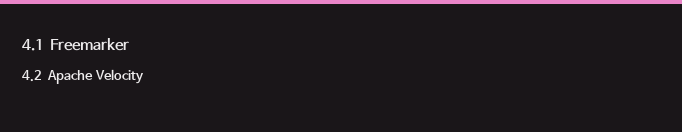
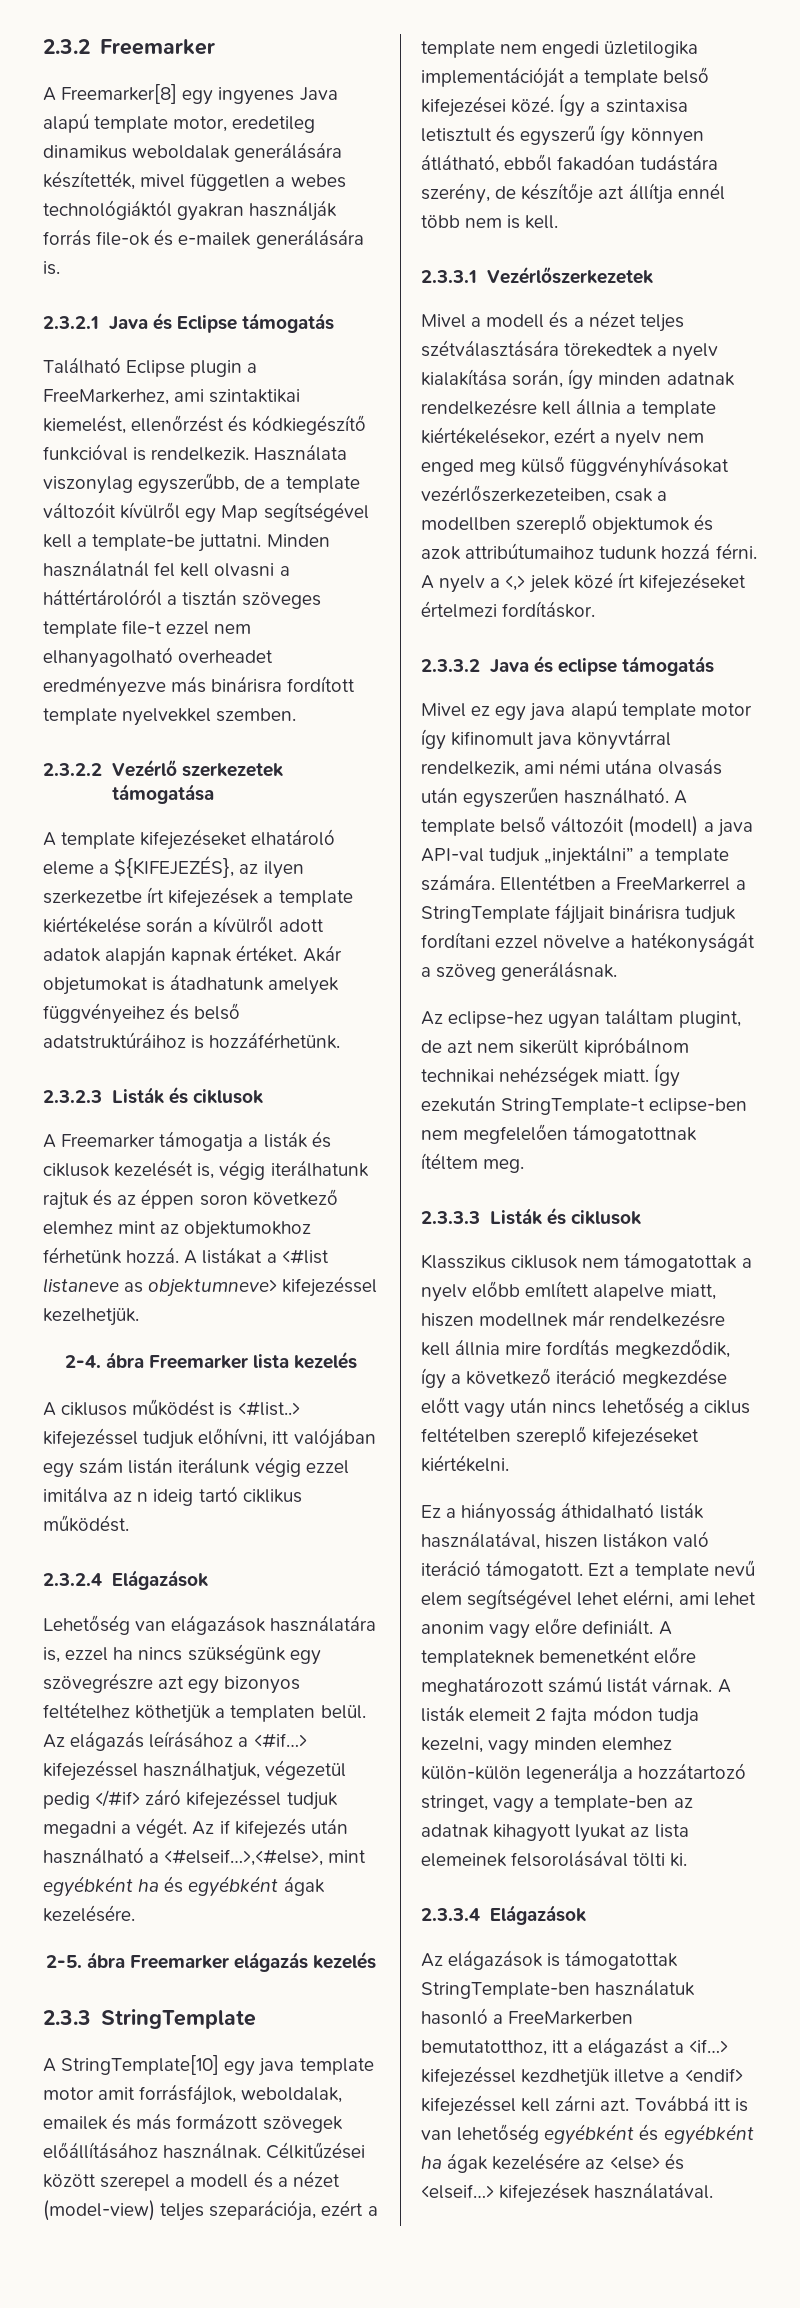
[22,39,44,51] 4.1 -> [43,39,90,54] 2.3.2
[22,69,144,84] 4.2 Apache Velocity -> [43,84,338,105] [43,113,316,133] [43,142,343,162] [43,171,346,191] [43,200,338,221] [43,229,364,249] [43,261,60,275] [43,312,334,333] [43,357,258,377] [43,389,301,405] [43,415,367,435] [43,444,348,461] [43,473,360,494] [43,502,369,523] [43,534,330,552] [43,560,290,577] [43,589,322,609] [43,620,252,638] [43,647,274,668] [43,676,356,697] [43,708,297,726] [43,759,283,777] [111,784,214,804] [43,829,336,850] [43,855,304,879] [43,887,353,908] [43,916,324,933] [43,945,342,966] [43,974,340,995] [43,1003,241,1024] [43,1032,341,1049] [43,1086,263,1104] [43,1131,331,1152] [43,1160,369,1180] [43,1189,338,1210] [43,1221,312,1239] [43,1247,329,1264] [43,1276,378,1297] [43,1308,139,1326] [64,1351,358,1369] [43,1399,300,1416] [43,1428,376,1449] [43,1457,349,1478] [43,1486,302,1506] [43,1515,129,1532] [43,1570,208,1590] [43,1615,377,1635] [43,1644,321,1665] [43,1673,301,1694] [43,1702,366,1723] [43,1731,307,1751] [43,1760,347,1781] [43,1789,338,1810] [43,1818,348,1839] [43,1847,367,1866] [43,1876,325,1897] [43,1905,135,1922] [45,1951,377,1972] [43,2009,256,2029] [43,2055,374,2076] [43,2084,343,2105] [43,2113,343,2133] [43,2142,366,2159] [43,2171,340,2191] [43,2200,378,2221] [421,41,699,58] [421,67,710,88] [421,93,688,117] [421,125,704,146] [421,154,719,173] [421,183,725,204] [421,215,559,229] [421,266,653,284] [421,311,684,332] [421,340,719,361] [421,369,735,390] [421,398,716,418] [421,427,704,448] [421,456,730,477] [421,485,668,504] [421,514,714,535] [421,543,757,560] [421,572,746,593] [421,601,596,618] [421,655,714,676] [421,700,752,721] [421,729,672,750] [421,758,722,777] [421,787,688,808] [421,816,753,837] [421,845,729,866] [421,874,746,891] [421,903,737,924] [421,932,755,953] [421,961,618,981] [421,1008,741,1029] [421,1037,689,1057] [421,1063,681,1087] [421,1095,748,1115] [421,1124,698,1144] [421,1153,525,1173] [421,1207,641,1225] [421,1252,752,1272] [421,1281,716,1302] [421,1310,726,1327] [421,1339,730,1359] [421,1368,727,1389] [421,1397,750,1418] [421,1426,700,1447] [421,1455,509,1472] [421,1502,704,1523] [421,1531,710,1550] [421,1560,755,1580] [421,1589,756,1609] [421,1618,672,1639] [421,1647,697,1667] [421,1676,731,1696] [421,1705,699,1726] [421,1737,673,1755] [421,1763,747,1784] [421,1795,693,1813] [421,1824,689,1842] [421,1850,688,1867] [421,1905,586,1925] [421,1950,679,1970] [421,1979,696,1999] [421,2008,634,2025] [421,2037,728,2057] [421,2066,743,2087] [421,2095,748,2116] [421,2124,754,2145] [421,2153,684,2173] [421,2182,714,2203] A Freemarker[8] egy ingyenes Java alapú template motor, eredetileg dinamikus weboldalak generálására készítették, mivel független a webes technológiáktól gyakran használják forrás file-ok és e-mailek generálására is. // 2.3.2.1 Java és Eclipse támogatás // Található Eclipse plugin a FreeMarkerhez, ami szintaktikai kiemelést, ellenőrzést és kódkiegészítő funkcióval is rendelkezik. Használata viszonylag egyszerűbb, de a template változóit kívülről egy Map segítségével kell a template-be juttatni. Minden használatnál fel kell olvasni a háttértárolóról a tisztán szöveges template file-t ezzel nem elhanyagolható overheadet eredményezve más binárisra fordított template nyelvekkel szemben. // 2.3.2.2 Vezérlő szerkezetek támogatása // A template kifejezéseket elhatároló eleme a ${KIFEJEZÉS}, az ilyen szerkezetbe írt kifejezések a template kiértékelése során a kívülről adott adatok alapján kapnak értéket. Akár objetumokat is átadhatunk amelyek függvényeihez és belső adatstruktúráihoz is hozzáférhetünk. // 2.3.2.3 Listák és ciklusok // A Freemarker támogatja a listák és ciklusok kezelését is, végig iterálhatunk rajtuk és az éppen soron következő elemhez mint az objektumokhoz férhetünk hozzá. A listákat a <#list listaneve as objektumneve> kifejezéssel kezelhetjük. // 2-4. ábra Freemarker lista kezelés // A ciklusos működést is <#list..> kifejezéssel tudjuk előhívni, itt valójában egy szám listán iterálunk végig ezzel imitálva az n ideig tartó ciklikus működést. // 2.3.2.4 Elágazások // Lehetőség van elágazások használatára is, ezzel ha nincs szükségünk egy szövegrészre azt egy bizonyos feltételhez köthetjük a templaten belül. Az elágazás leírásához a <#if…> kifejezéssel használhatjuk, végezetül pedig </#if> záró kifejezéssel tudjuk megadni a végét. Az if kifejezés után használható a <#elseif…>,<#else>, mint egyébként ha és egyébként ágak kezelésére. // 2-5. ábra Freemarker elágazás kezelés // 2.3.3 StringTemplate // A StringTemplate[10] egy java template motor amit forrásfájlok, weboldalak, emailek és más formázott szövegek előállításához használnak. Célkitűzései között szerepel a modell és a nézet (model-view) teljes szeparációja, ezért a template nem engedi üzletilogika implementációját a template belső kifejezései közé. Így a szintaxisa letisztult és egyszerű így könnyen átlátható, ebből fakadóan tudástára szerény, de készítője azt állítja ennél több nem is kell. // 2.3.3.1 Vezérlőszerkezetek // Mivel a modell és a nézet teljes szétválasztására törekedtek a nyelv kialakítása során, így minden adatnak rendelkezésre kell állnia a template kiértékelésekor, ezért a nyelv nem enged meg külső függvényhívásokat vezérlőszerkezeteiben, csak a modellben szereplő objektumok és azok attribútumaihoz tudunk hozzá férni. A nyelv a <,> jelek közé írt kifejezéseket értelmezi fordításkor. // 2.3.3.2 Java és eclipse támogatás // Mivel ez egy java alapú template motor így kifinomult java könyvtárral rendelkezik, ami némi utána olvasás után egyszerűen használható. A template belső változóit (modell) a java API-val tudjuk „injektálni” a template számára. Ellentétben a FreeMarkerrel a StringTemplate fájljait binárisra tudjuk fordítani ezzel növelve a hatékonyságát a szöveg generálásnak. // Az eclipse-hez ugyan találtam plugint, de azt nem sikerült kipróbálnom technikai nehézségek miatt. Így ezekután StringTemplate-t eclipse-ben nem megfelelően támogatottnak ítéltem meg. // 2.3.3.3 Listák és ciklusok // Klasszikus ciklusok nem támogatottak a nyelv előbb említett alapelve miatt, hiszen modellnek már rendelkezésre kell állnia mire fordítás megkezdődik, így a következő iteráció megkezdése előtt vagy után nincs lehetőség a ciklus feltételben szereplő kifejezéseket kiértékelni. // Ez a hiányosság áthidalható listák használatával, hiszen listákon való iteráció támogatott. Ezt a template nevű elem segítségével lehet elérni, ami lehet anonim vagy előre definiált. A templateknek bemenetként előre meghatározott számú listát várnak. A listák elemeit 2 fajta módon tudja kezelni, vagy minden elemhez külön-külön legenerálja a hozzátartozó stringet, vagy a template-ben az adatnak kihagyott lyukat az lista elemeinek felsorolásával tölti ki. // 2.3.3.4 Elágazások // Az elágazások is támogatottak StringTemplate-ben használatuk hasonló a FreeMarkerben bemutatotthoz, itt a elágazást a <if…> kifejezéssel kezdhetjük illetve a <endif> kifejezéssel kell zárni azt. Továbbá itt is van lehetőség egyébként és egyébként ha ágak kezelésére az <else> és <elseif…> kifejezések használatával.

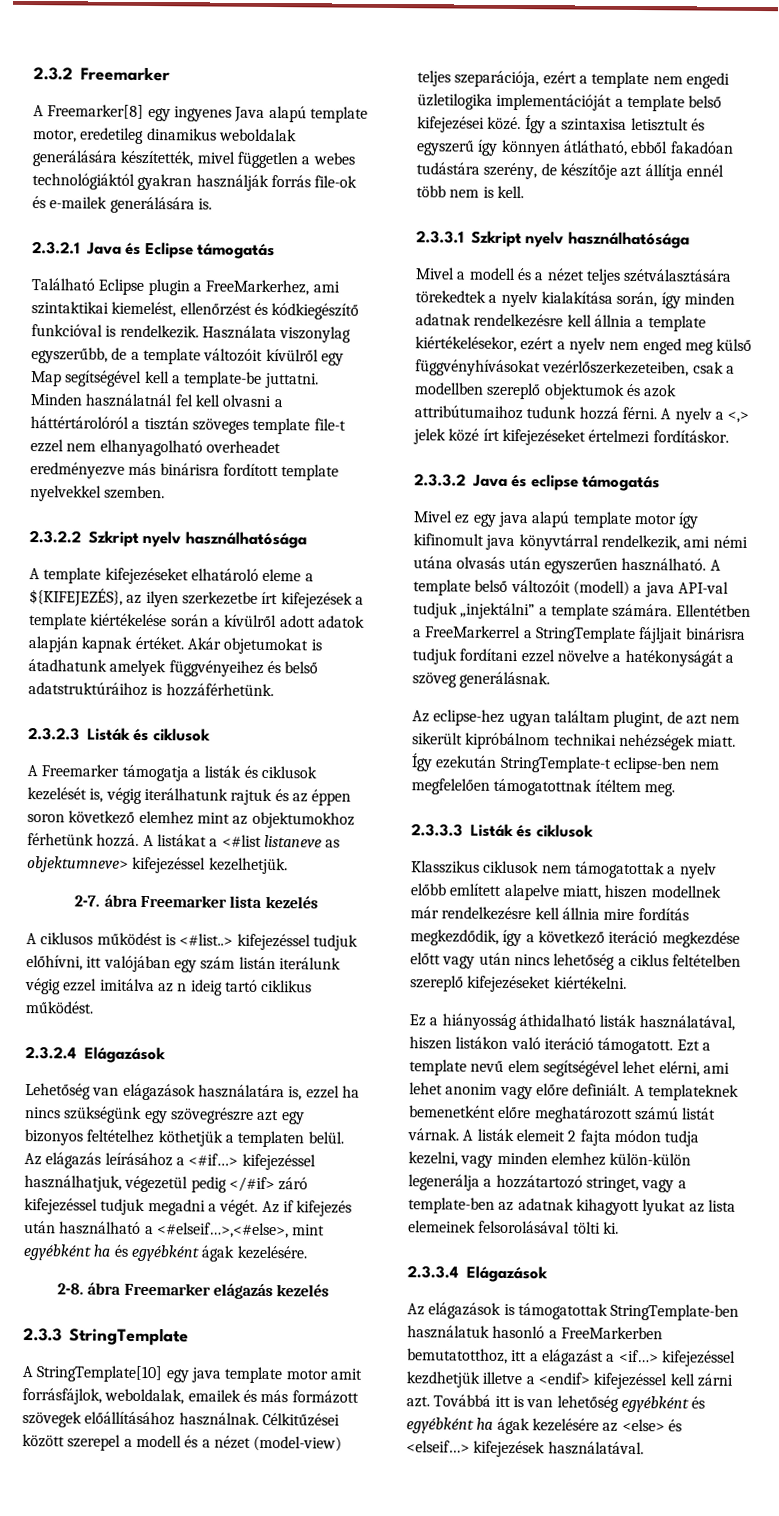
[111,759,283,777] [111,784,214,804] Vezérlő szerkezetek támogatása -> [88,530,307,549] Szkript nyelv használhatósága
[64,1355,101,1368] 2-4. -> [74,895,101,907] 2-7.
[45,1955,82,1968] 2-5. -> [56,1283,84,1295] 2-8.
[486,266,653,284] Vezérlőszerkezetek -> [471,230,690,249] Szkript nyelv használhatósága

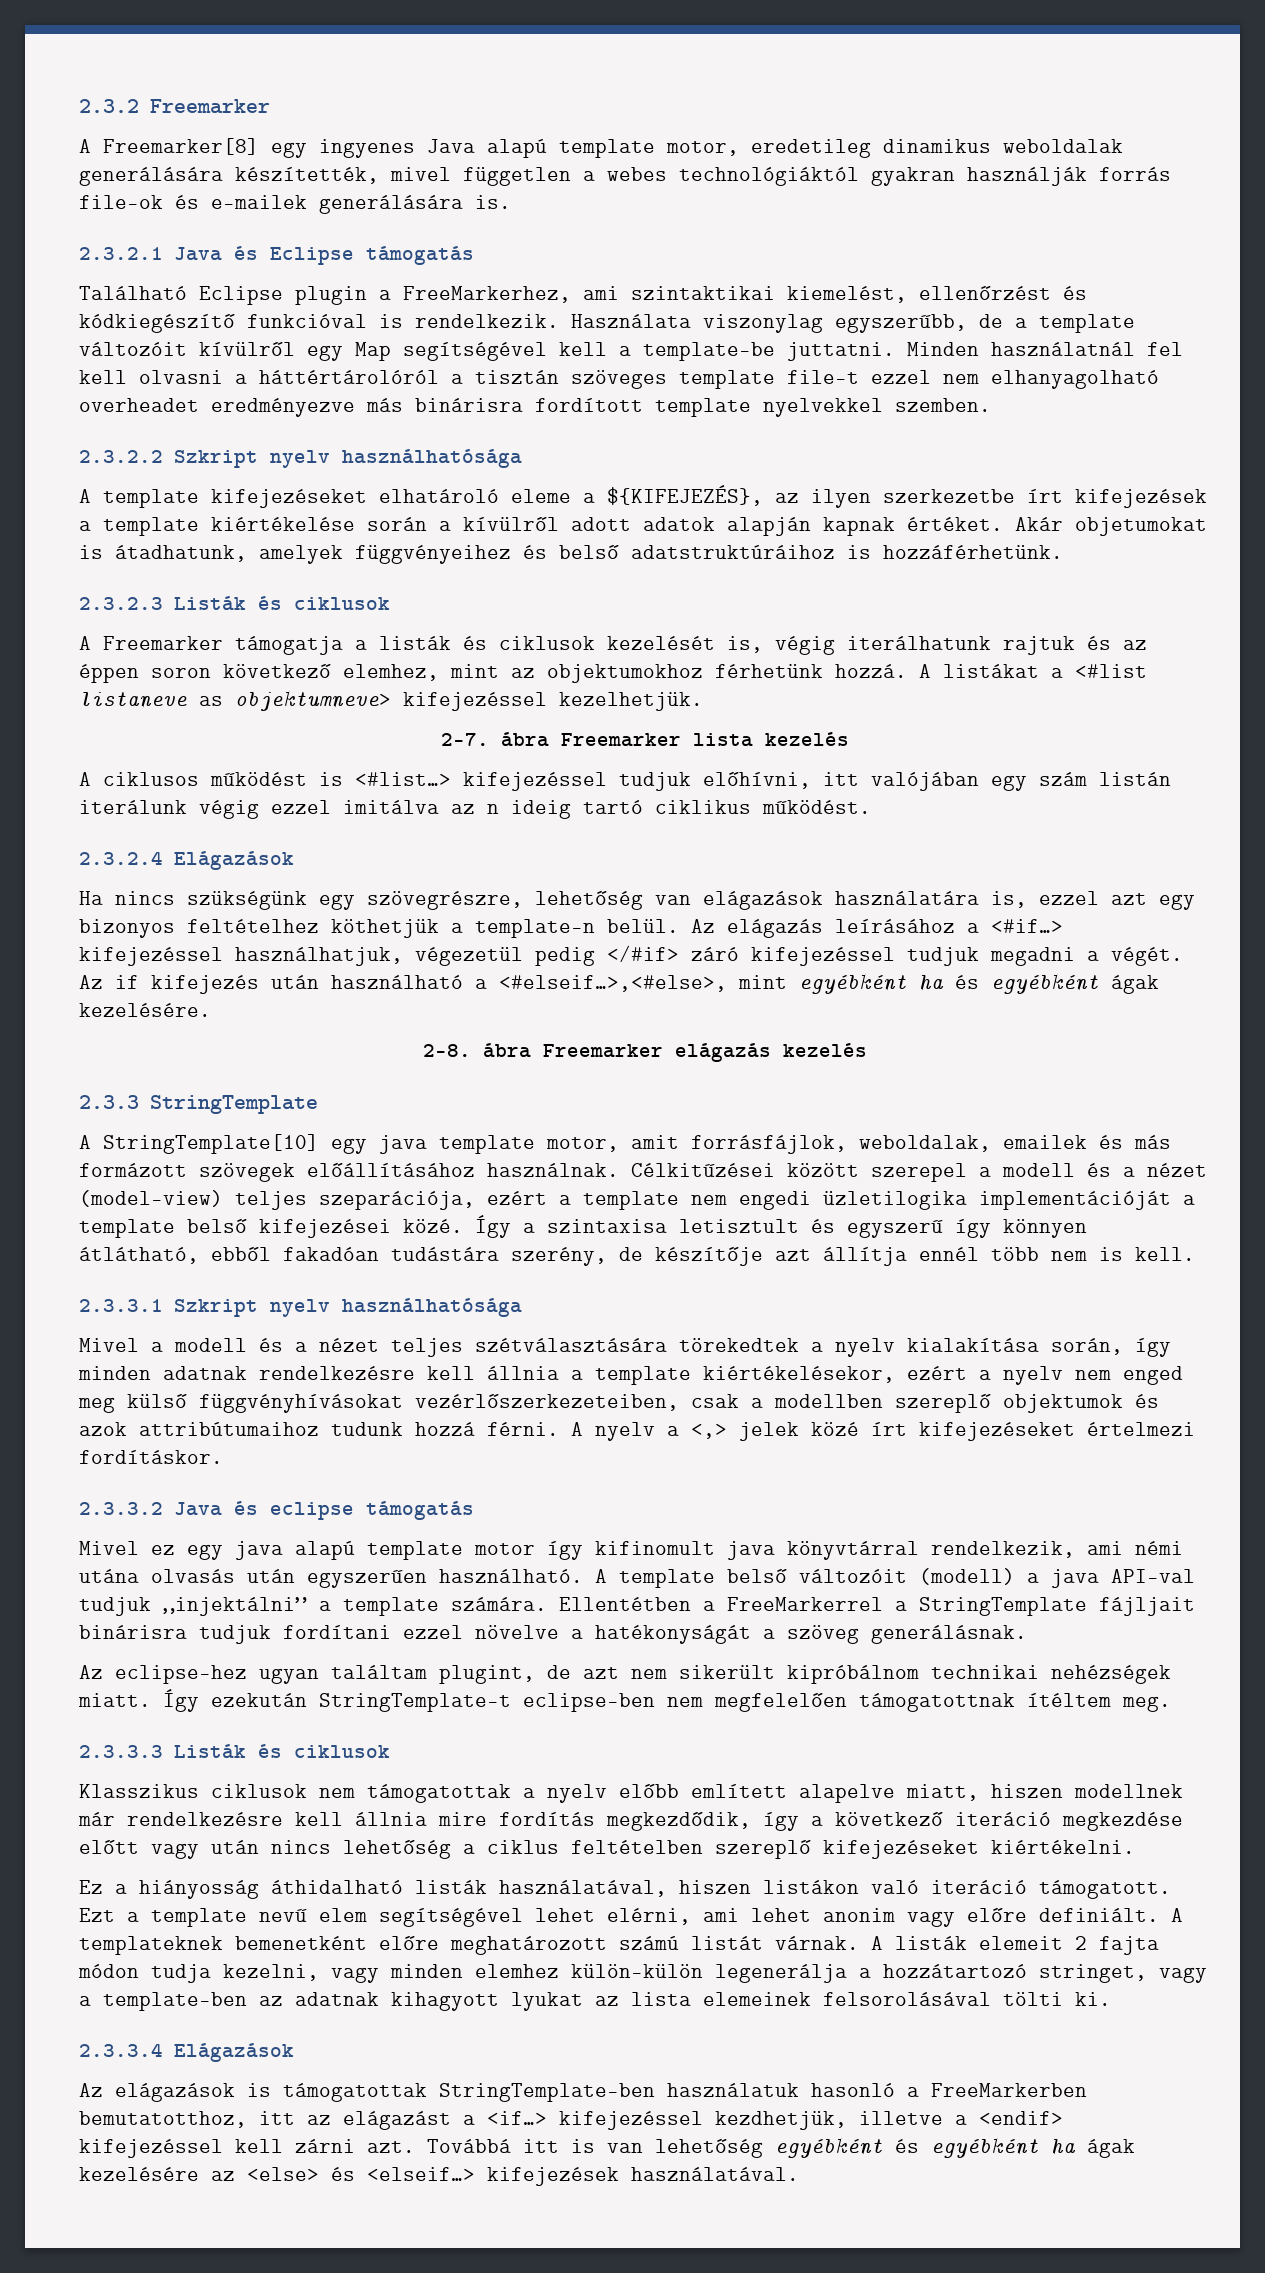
[28,659,107,672] átadhatunk -> [115,545,247,562] átadhatunk,
[138,810,194,825] elemhez -> [343,664,439,681] elemhez,
[179,933,234,946] <#list..> -> [355,772,451,786] <#list…>
[25,1083,91,1100] Lehetőség -> [79,890,643,910] Ha nincs szükségünk egy szövegrészre, lehetőség
[341,1085,360,1098] [25,1106,254,1124] ha nincs szükségünk egy szövegrészre -> (1099, 898) none
[237,1130,305,1148] templaten -> [475,919,595,938] template-n
[285,1369,328,1380] motor -> [546,1137,619,1152] motor,
[529,1353,539,1362] a -> [307,2115,331,2125] az
[406,1371,480,1388] kezdhetjük -> [715,2111,847,2130] kezdhetjük,

